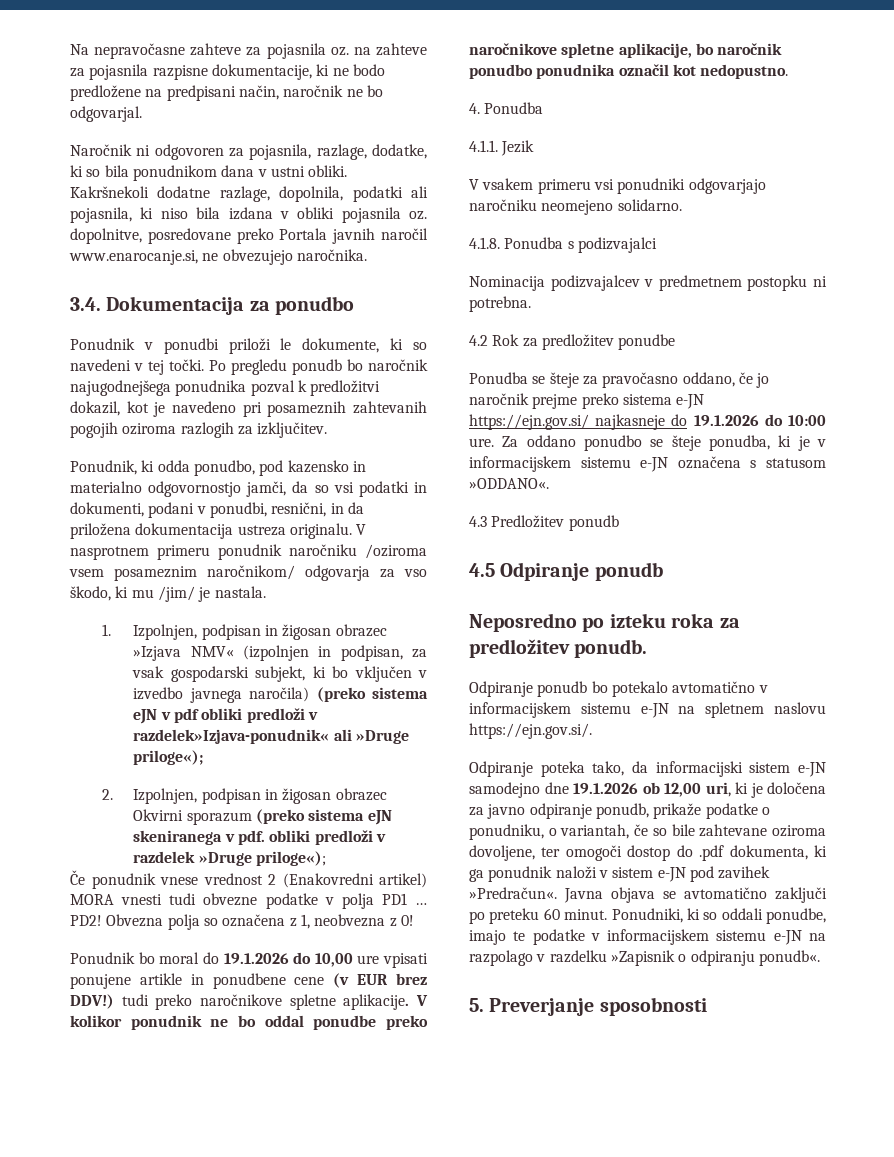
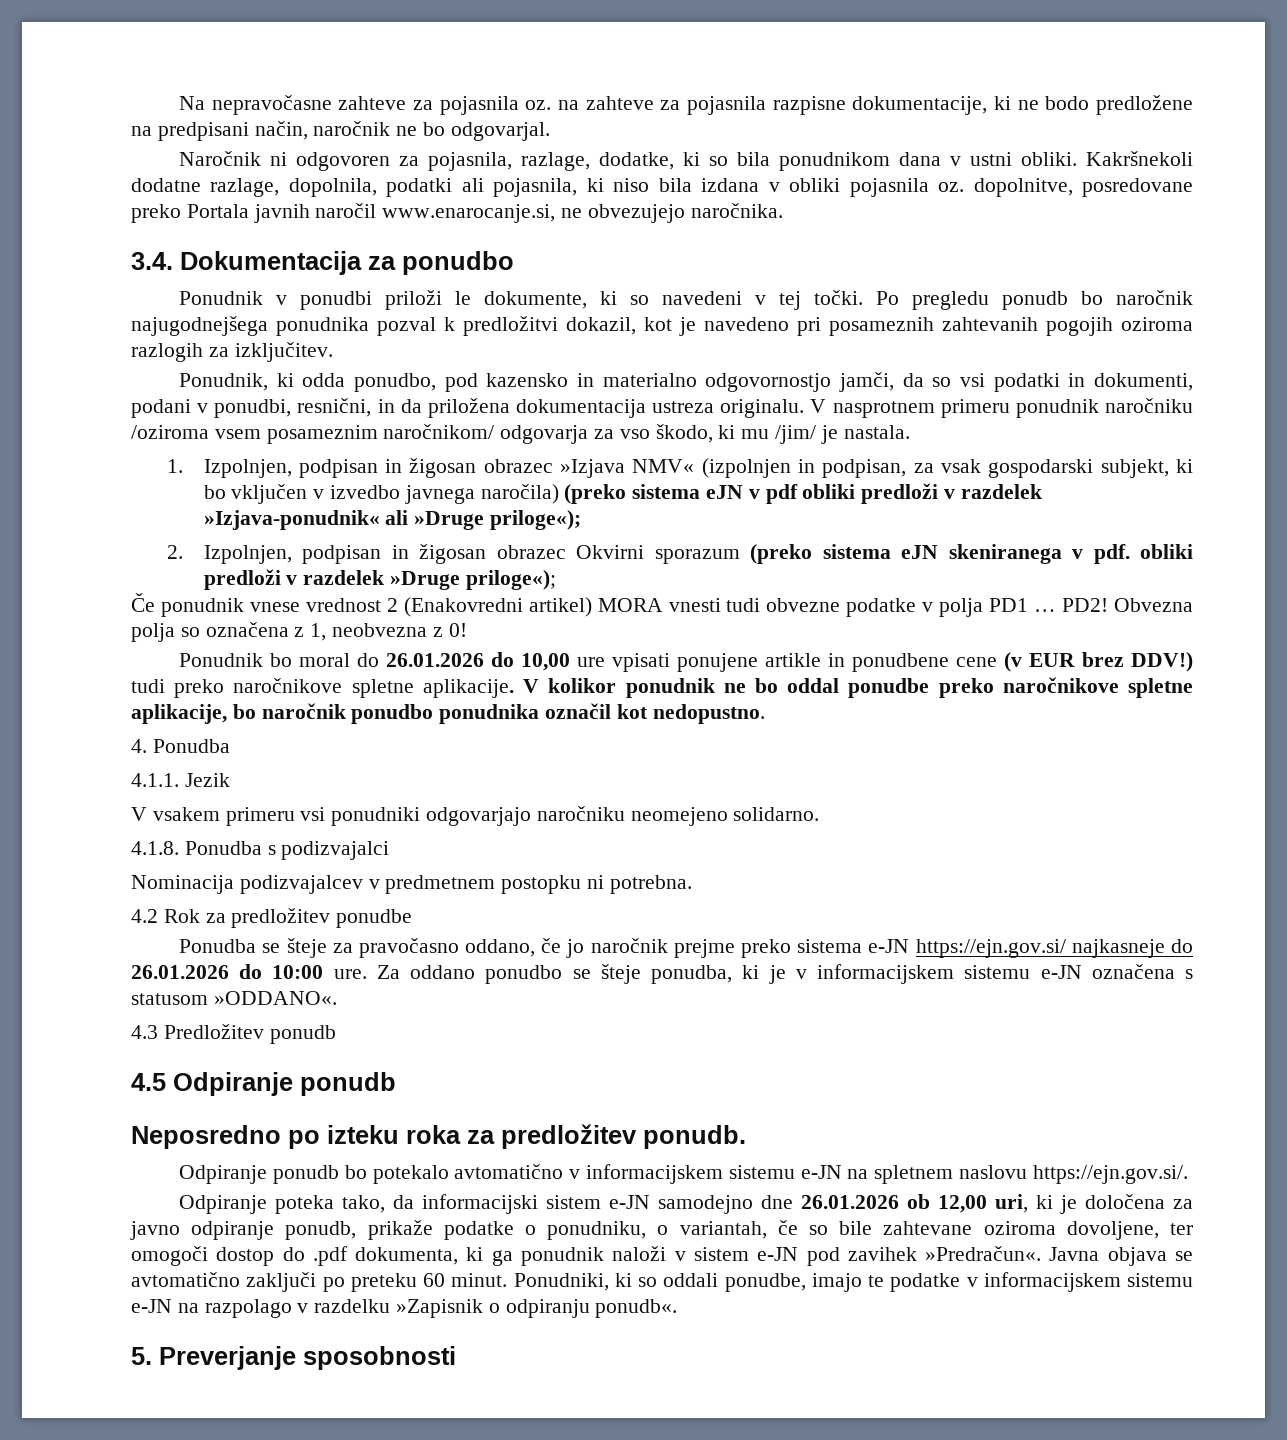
[133,729,330,744] razdelek»Izjava-ponudnik« -> [960,484,1042,499] [203,510,380,530] razdelek »Izjava-ponudnik«
[223,953,289,964] 19.1.2026 -> [386,653,485,667] 26.01.2026
[693,415,759,426] 19.1.2026 -> [131,965,229,979] 26.01.2026
[573,783,638,794] 19.1.2026 -> [801,1195,900,1209] 26.01.2026

